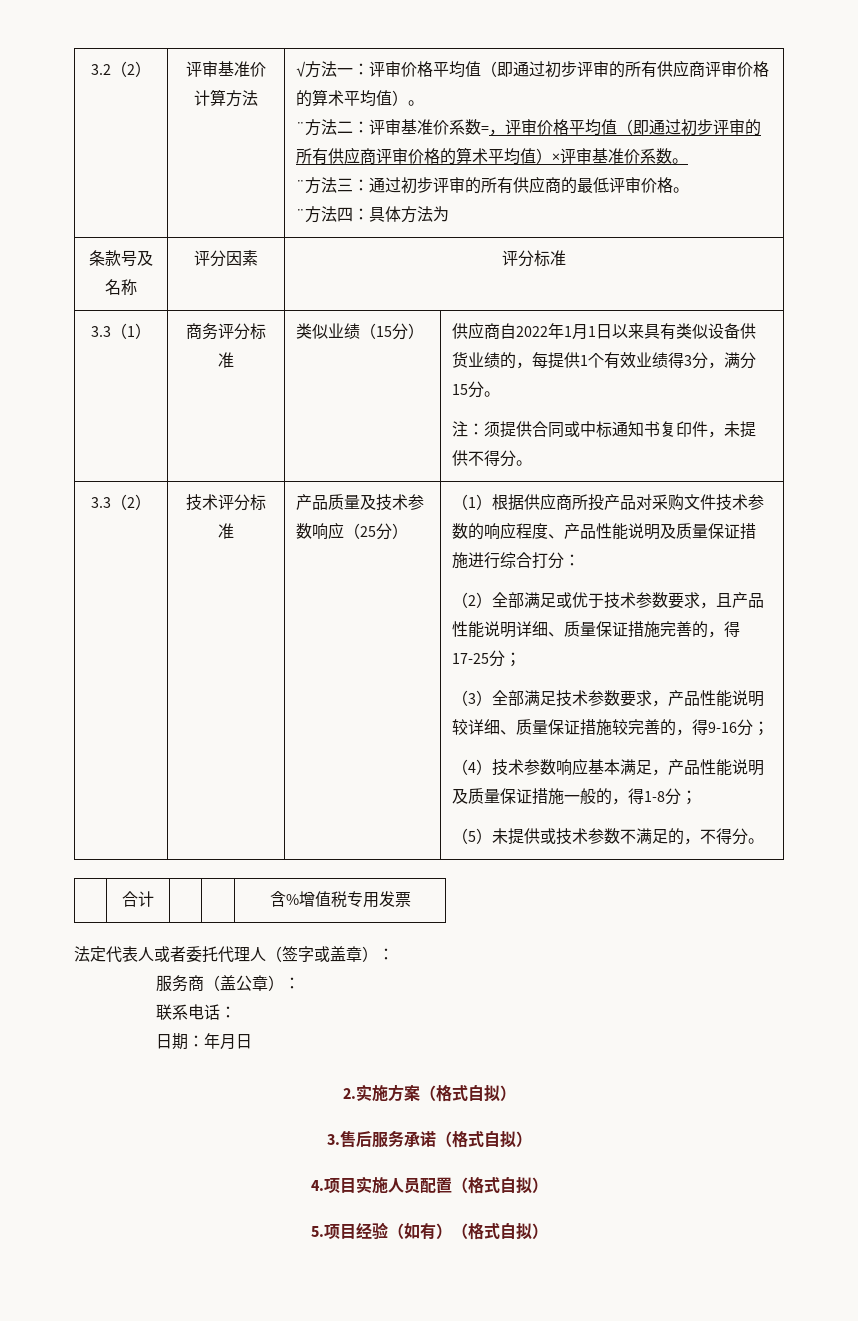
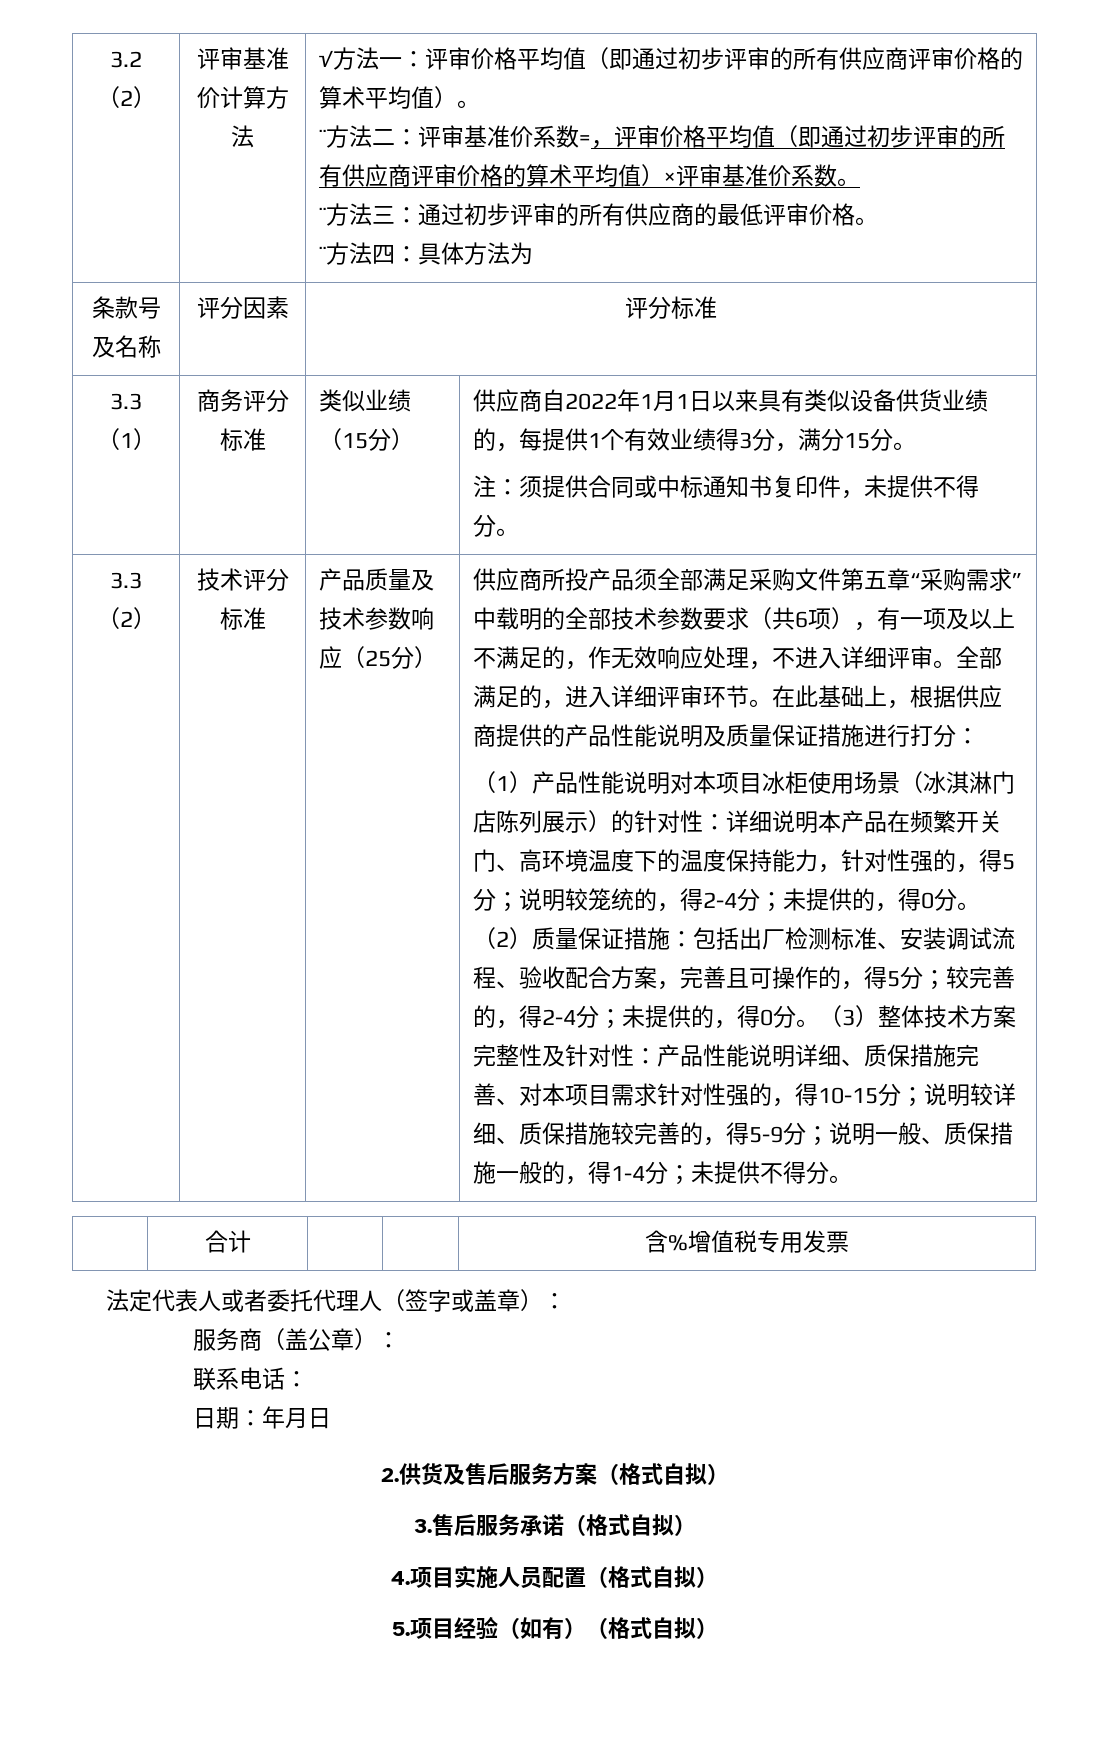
[452,494,525,511] （1）根据 -> (437, 657) none
[636,494,765,511] [452,522,565,540] 对采购文件技术参数的响应程度、 -> [633,568,1022,591] [472,607,1015,631] [472,646,1002,670] [472,685,1002,709] [472,724,565,747] 须全部满足采购文件第五章“采购需求”中载明的全部技术参数要求（共6项），有一项及以上不满足的，作无效响应处理，不进入详细评审。全部满足的，进入详细评审环节。在此基础上，根据供应商提供的
[500,552,533,569] 综合 -> (910, 735) none
[468,592,733,609] 2）全部满足或优于技术参数要求，且 -> [495,771,1015,794] [472,810,1002,833] [472,849,1015,873] [472,888,980,912] [472,927,1015,950] [472,966,1015,990] [472,1005,1016,1029] [472,1044,657,1067] 1）产品性能说明对本项目冰柜使用场景（冰淇淋门店陈列展示）的针对性：详细说明本产品在频繁开关门、高环境温度下的温度保持能力，针对性强的，得5分；说明较笼统的，得2-4分；未提供的，得0分。（2）质量保证措施：包括出厂检测标准、安装调试流程、验收配合方案，完善且可操作的，得5分；较完善的，得2-4分；未提供的，得0分。（3）整体技术方案完整性及针对性：
[580,621,629,637] 量保证 -> [886,1044,910,1067] 保
[692,621,741,638] [452,650,522,667] [452,690,733,707] 的，得17-25分； // （3）全部满足技术参数要求，产品性能 -> [495,1083,924,1107] 、对本项目需求针对性强的，得10-15分；
[532,719,581,735] 量保证 -> [541,1122,565,1145] 保
[708,719,770,736] [452,758,765,776] [452,788,533,804] 9-16分； // （4）技术参数响应基本满足，产品性能说明及质量保证 -> [748,1122,990,1146] 5-9分；说明一般、质保
[644,788,698,805] [452,828,701,845] 1-8分； // （5）未提供或技术参数不满足的， -> [610,1161,760,1185] 1-4分；未提供
[355,1084,388,1101] 实施 -> [398,1463,553,1485] 供货及售后服务

